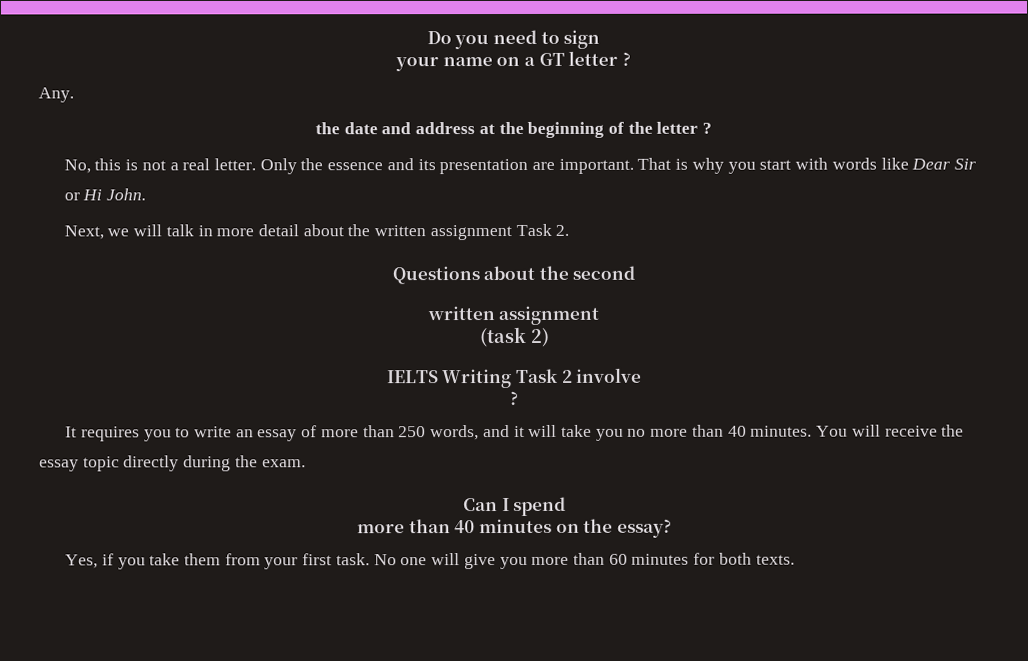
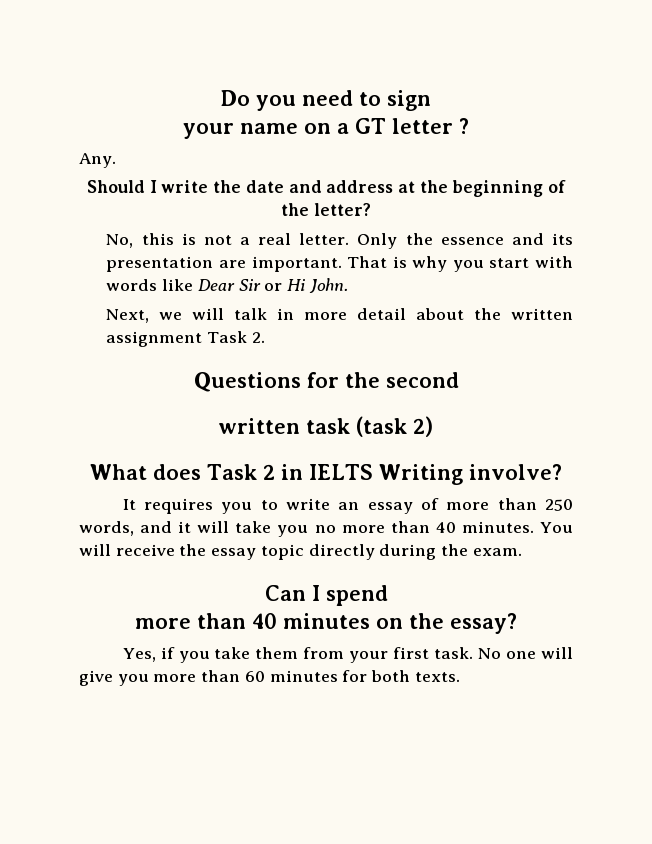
(74, 95) none -> [86,180,209,193] Should I write
[656,121,713,134] letter ? -> [313,203,371,216] letter?
[483,265,536,281] about -> [306,372,339,388] for
[498,305,600,326] assignment // -> [306,418,350,434] task
[386,367,643,389] [510,390,519,406] IELTS Writing Task 2 involve // ? -> [90,464,562,485] What does Task 2 in IELTS Writing involve?

